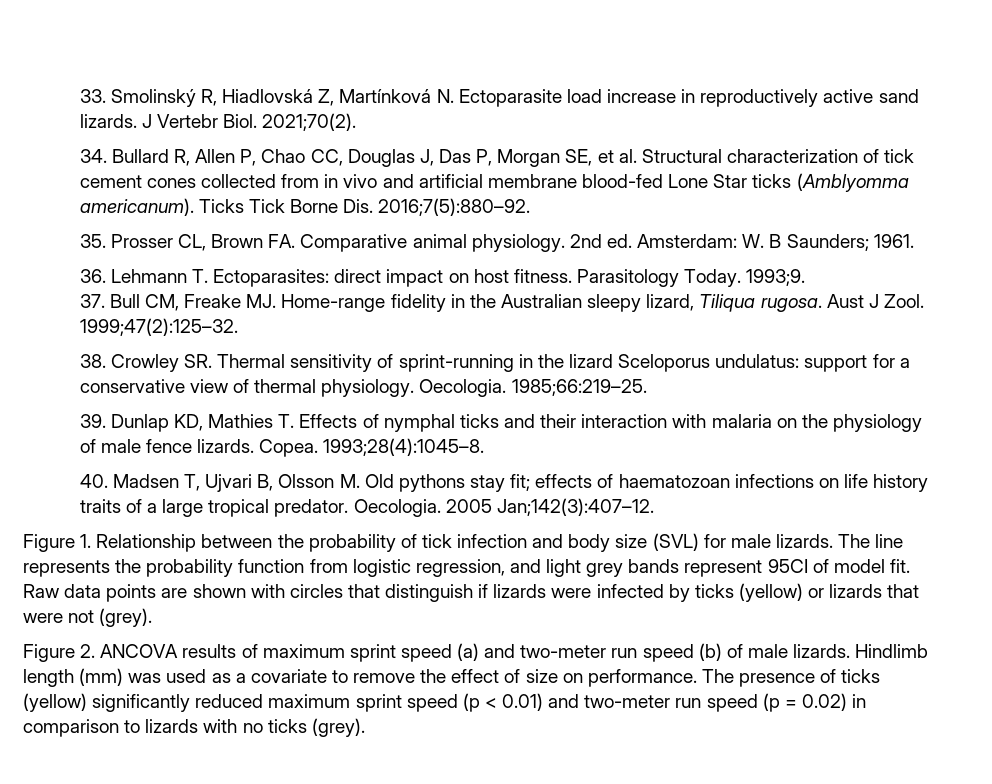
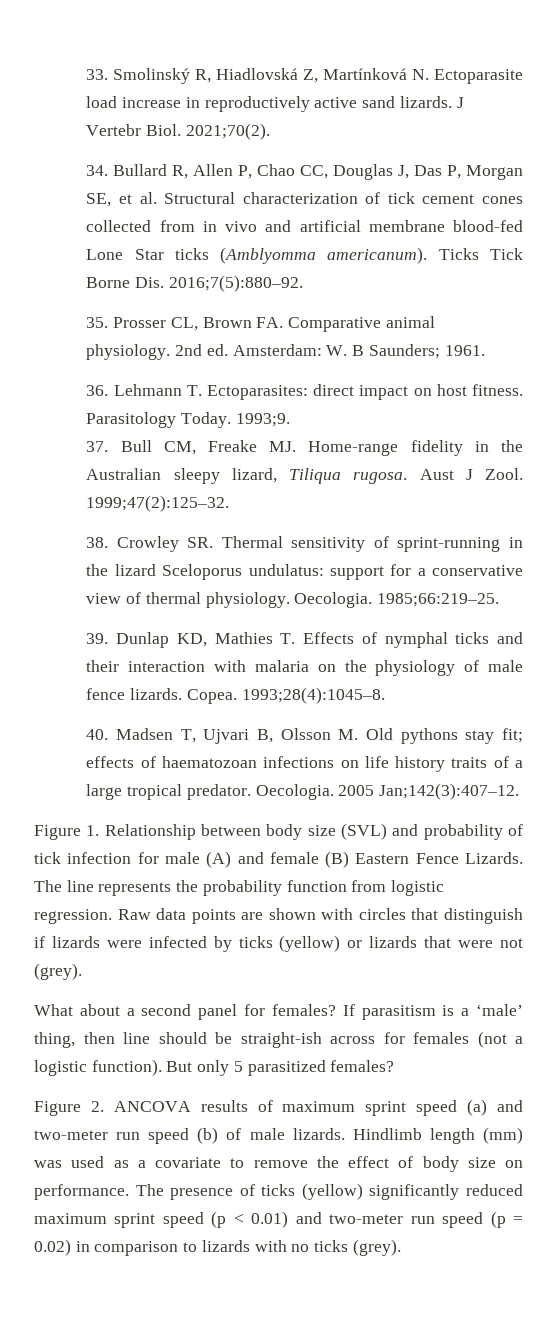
[277,533,833,552] the probability of tick infection and body size (SVL) for male lizards. -> [266,823,523,840] [34,851,524,868] body size (SVL) and probability of tick infection for male (A) and female (B) Eastern Fence Lizards.
[415,559,910,577] regression, and light grey bands represent 95CI of model fit. -> [34,909,112,924] regression.
(153, 617) none -> [34,1004,523,1020] [34,1031,523,1048] [34,1059,395,1076] // What about a second panel for females? If parasitism is a ‘male’ thing, then line should be straight-ish across for females (not a logistic function). But only 5 parasitized females?
(521, 676) none -> [422,1156,459,1172] body

